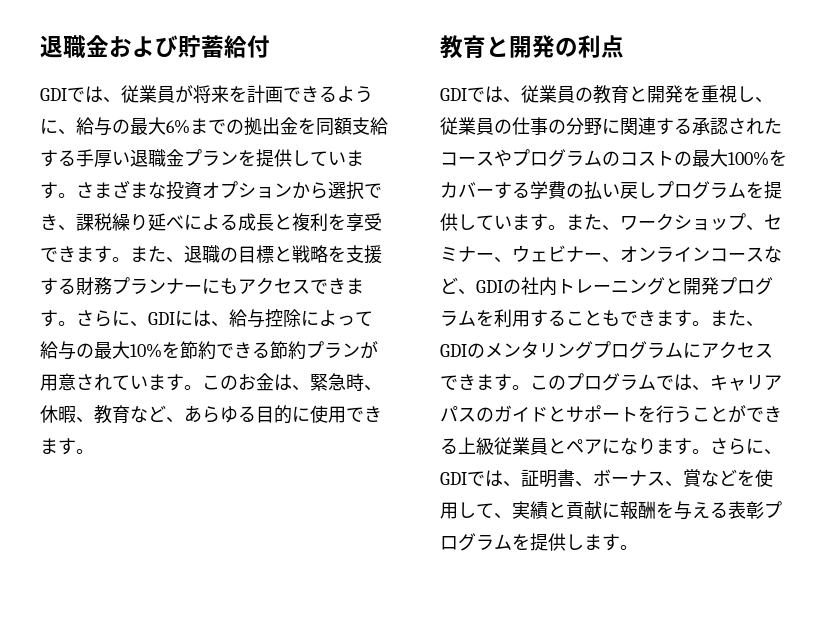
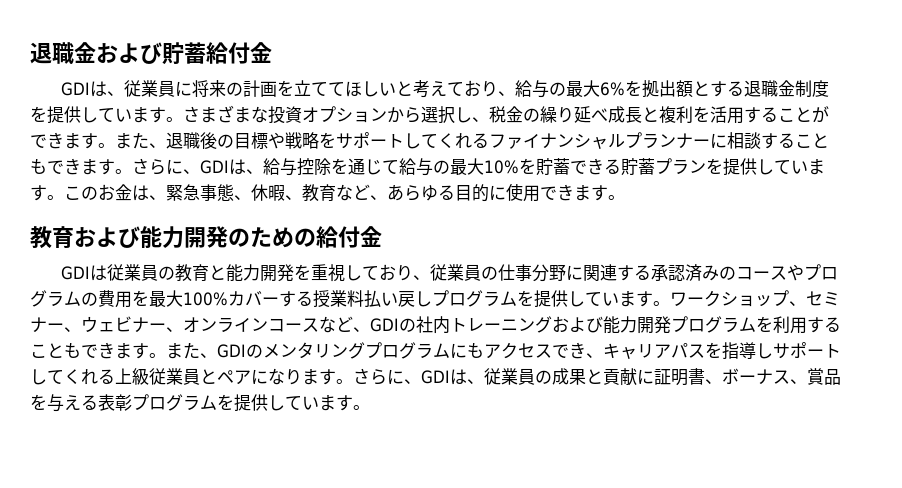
[40,85,373,103] [40,117,388,136] [40,149,238,167] // GDIでは、従業員が将来を計画できるように、給与の最大6%までの拠出金を同額支給する手厚い退職金プラン -> [250,42,272,63] [61,80,830,98] 金 // GDIは、従業員に将来の計画を立ててほしいと考えており、給与の最大6%を拠出額とする退職金制度
[364,183,382,198] [40,213,112,231] でき、課税 -> [455,106,540,123] し、税金の
[184,214,238,230] による -> (608, 115) none
[346,213,382,232] 享受 -> [710,106,829,124] 活用することが
[220,245,382,264] [40,277,310,295] の目標と戦略を支援する財務プランナーにもアクセス -> [200,132,829,149] [30,158,47,174] 後の目標や戦略をサポートしてくれるファイナンシャルプランナーに相談することも
[175,310,193,326] に -> (229, 167) none
[301,310,355,326] によっ -> [331,158,382,175] を通じ
[180,341,378,360] [40,373,112,391] 節約できる節約プランが用意され -> [536,158,774,176] 貯蓄できる貯蓄プランを提供し
[346,373,364,391] 時 -> [200,184,234,201] 事態
[486,35,624,58] [440,86,521,103] と開発の利点 // GDIでは、 -> [74,226,382,248] [61,265,108,281] および能力開発のための給付金 // GDIは
(647, 94) none -> [226,264,261,282] 能力
(755, 94) none -> [362,264,414,281] ており
[548,119,566,134] の -> (533, 272) none
[728,118,782,135] された -> [685,264,737,281] 済みの
[620,151,692,166] コストの -> [98,290,149,308] 費用を
[769,150,787,166] を -> (228, 299) none
[530,181,584,199] 学費の -> [313,290,364,308] 授業料
[566,214,620,231] また、 -> (670, 303) none
[665,278,683,294] と -> [552,316,637,334] および能力
[701,341,773,359] [440,373,782,391] [440,405,782,423] アクセスできます。このプログラムでは、キャリアパスのガイドとサポートを行うことができ -> [467,342,841,360] [30,369,98,385] もアクセスでき、キャリアパスを指導しサポートしてくれ
[467,470,521,487] では、 -> [450,368,654,386] は、従業員の成果と貢献に
[701,469,773,487] [440,501,656,520] などを使用して、実績と貢献に報酬 -> [824,369,841,385] 品
(584, 542) none -> [285,396,319,410] てい

